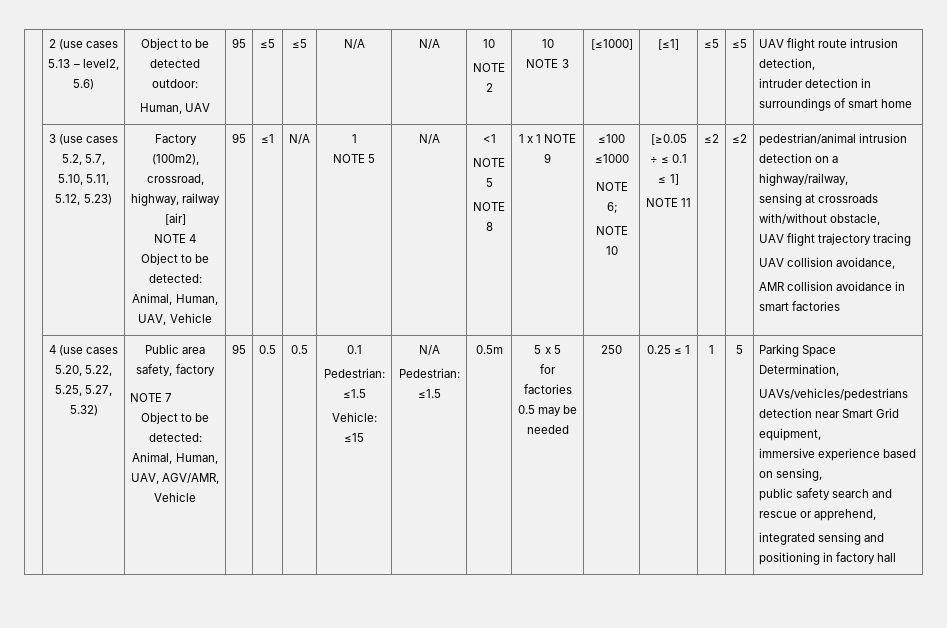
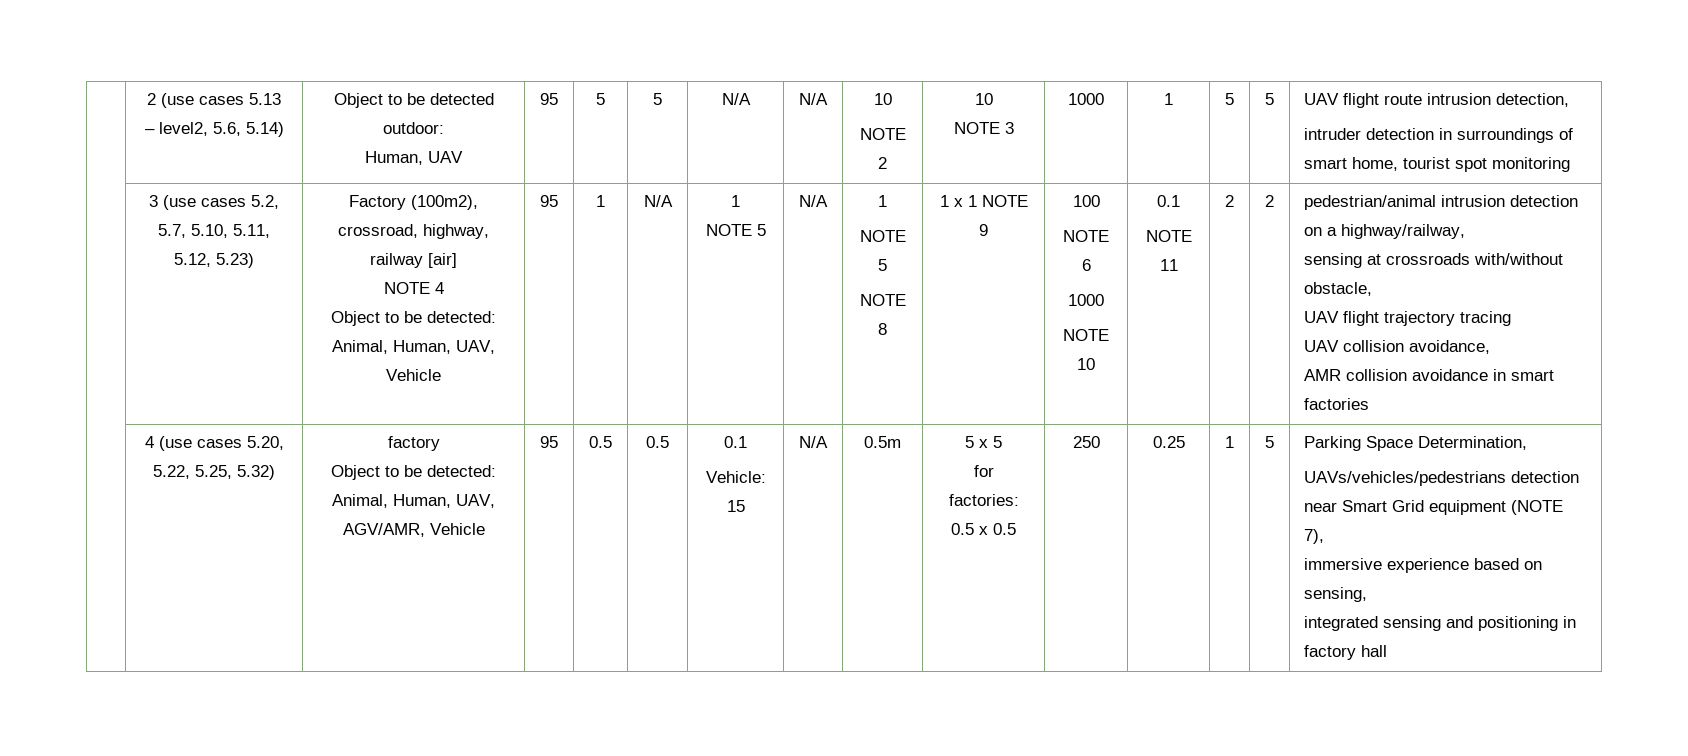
[73,79,94,90] 5.6) -> [212,122,284,137] 5.6, 5.14)
[260,39,275,48] [292,39,307,48] ≤5 | ≤5 -> [596,93,605,105] [653,93,662,105] 5 | 5
[590,39,633,50] [658,39,679,50] [704,39,719,48] [732,39,747,48] [≤1000] | [≤1] | ≤5 | ≤5 -> [1068,93,1104,105] [1164,93,1173,105] [1225,93,1234,105] [1265,93,1274,105] 1000 | 1 | 5 | 5
[881,99,913,108] home -> [1352,157,1571,172] home, tourist spot monitoring
[261,134,274,143] ≤1 -> [596,195,605,207] 1
[482,134,496,143] <1 -> [878,195,887,207] 1
[598,134,625,143] [594,154,629,163] [595,182,628,191] [606,202,617,214] ≤100 ≤1000 // NOTE 6; -> [1072,195,1100,207] [1063,230,1109,242] [1081,259,1091,271] [1068,294,1104,306] 100 // NOTE 6 // 1000
[650,134,687,145] [649,154,688,163] [658,174,679,185] [≥0.05 ÷ ≤ 0.1 ≤ 1] -> [1157,195,1180,207] 0.1
[704,134,719,143] [732,134,747,143] ≤2 | ≤2 -> [1225,195,1234,207] [1265,195,1274,207] 2 | 2
[85,385,113,396] 5.27, -> (232, 472) none
[144,344,206,354] [136,364,215,376] [130,393,173,402] Public area safety, factory // NOTE 7 -> [387,436,440,451] factory
[323,368,385,378] [342,389,366,398] // Pedestrian: ≤1.5 -> (747, 442) none
[344,433,364,442] [418,345,440,356] [398,368,460,378] [417,389,441,398] ≤15 | N/A // Pedestrian: ≤1.5 -> [726,500,745,512] [799,436,828,448] 15 | N/A
[523,384,572,394] [517,405,578,416] [526,425,569,434] factories 0.5 may be needed -> [948,494,1019,506] [951,523,1016,535] factories: 0.5 x 0.5
[674,345,691,354] ≤ 1 -> (1185, 442) none
[759,428,822,441] equipment, -> [1429,500,1564,515] [1304,529,1325,544] equipment (NOTE 7),
[759,488,893,501] [759,509,877,521] // public safety search and rescue or apprehend, -> (1368, 594) none

